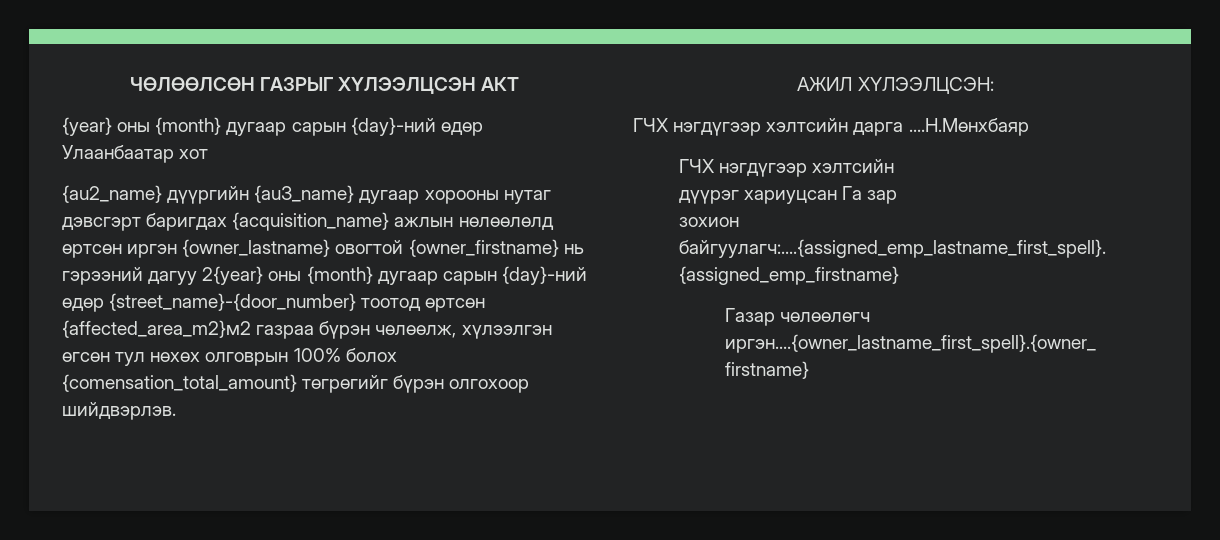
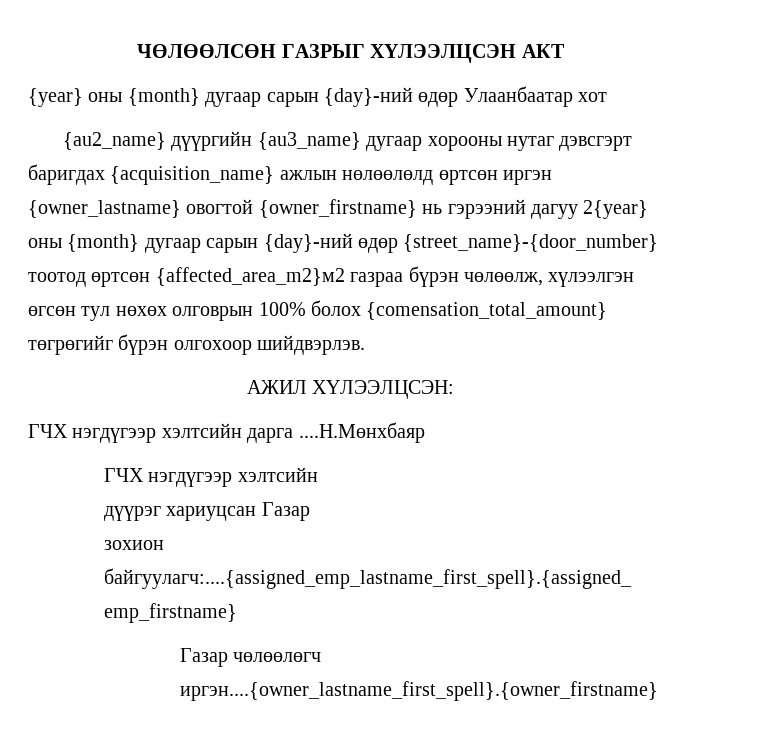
[842,186,898,204] Га зар -> [261,502,310,521] Газар

